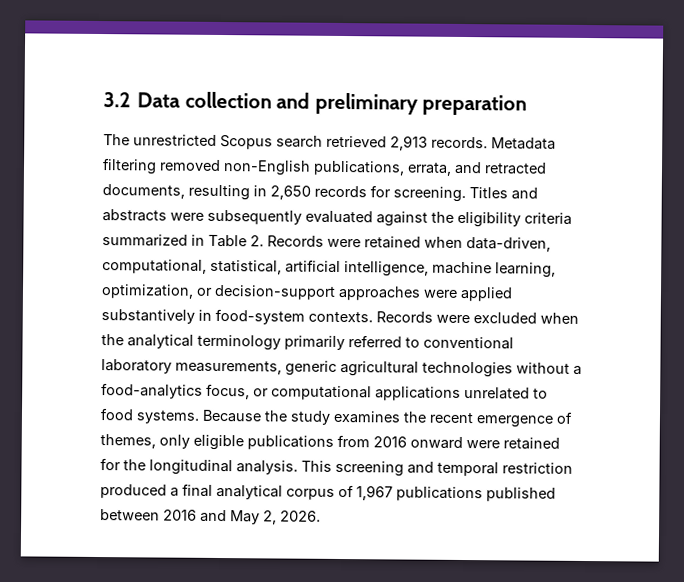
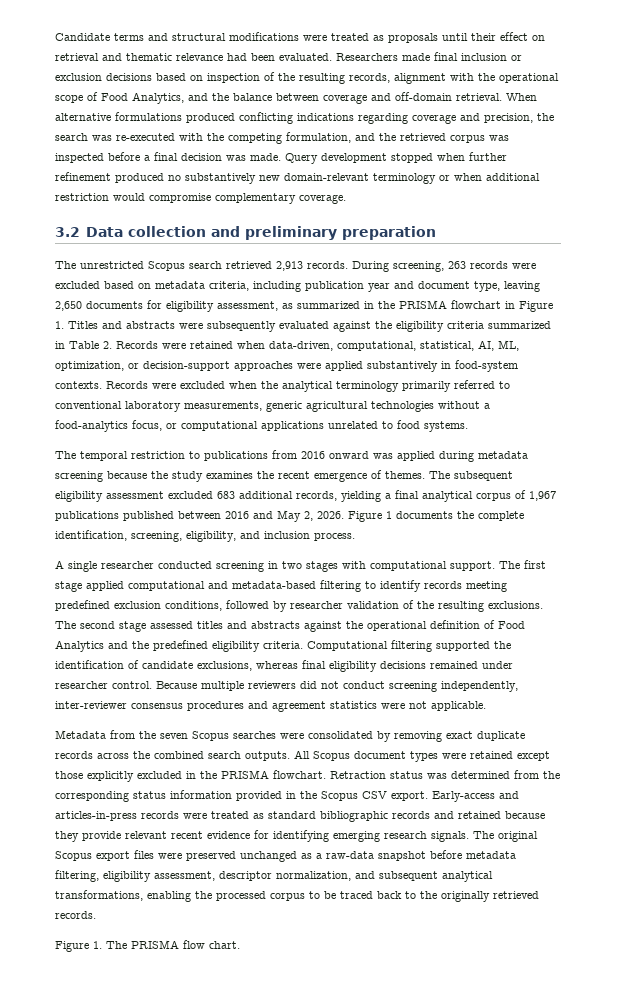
(103, 100) none -> [55,32,545,43] [55,52,522,61] [55,72,559,84] [55,92,537,104] [55,112,554,124] [55,132,509,144] [55,152,507,164] [55,172,540,184] [55,193,346,204] Candidate terms and structural modifications were treated as proposals until their effect on retrieval and thematic relevance had been evaluated. Researchers made final inclusion or exclusion decisions based on inspection of the resulting records, alignment with the operational scope of Food Analytics, and the balance between coverage and off-domain retrieval. When alternative formulations produced conflicting indications regarding coverage and precision, the search was re-executed with the competing formulation, and the retrieved corpus was inspected before a final decision was made. Query development stopped when further refinement produced no substantively new domain-relevant terminology or when additional restriction would compromise complementary coverage. //
[491,137,556,150] [102,158,547,176] [102,184,466,203] Metadata filtering removed non-English publications, errata, and retracted documents, resulting in 2,650 records for screening. -> [352,261,536,272] [55,281,540,292] [55,300,553,312] [55,321,64,329] During screening, 263 records were excluded based on metadata criteria, including publication year and document type, leaving 2,650 documents for eligibility assessment, as summarized in the PRISMA flowchart in Figure 1.
[285,259,556,278] artificial intelligence, machine learning, -> [478,340,519,351] AI, ML,
[202,409,262,423] Because -> [55,450,528,462] [55,471,147,482] // The temporal restriction to publications from 2016 onward was applied during metadata screening because
[100,434,560,451] [100,458,573,477] [100,484,167,499] themes, only eligible publications from 2016 onward were retained for the longitudinal analysis. This screening and temporal restriction produced -> [385,471,513,481] [55,491,381,502] themes. The subsequent eligibility assessment excluded 683 additional records, yielding
(321, 516) none -> [348,511,524,522] [55,530,355,542] [55,560,546,572] [55,580,507,592] [55,600,543,612] [55,620,525,632] [55,640,511,652] [55,660,513,672] [55,681,518,692] [55,701,486,712] [55,730,525,742] [55,750,550,762] [55,770,560,782] [55,790,519,802] [55,811,545,822] [55,830,538,842] [55,850,516,862] [55,870,493,882] [55,890,539,902] [55,911,96,919] [55,940,240,952] Figure 1 documents the complete identification, screening, eligibility, and inclusion process. // A single researcher conducted screening in two stages with computational support. The first stage applied computational and metadata-based filtering to identify records meeting predefined exclusion conditions, followed by researcher validation of the resulting exclusions. The second stage assessed titles and abstracts against the operational definition of Food Analytics and the predefined eligibility criteria. Computational filtering supported the identification of candidate exclusions, whereas final eligibility decisions remained under researcher control. Because multiple reviewers did not conduct screening independently, inter-reviewer consensus procedures and agreement statistics were not applicable. // Metadata from the seven Scopus searches were consolidated by removing exact duplicate records across the combined search outputs. All Scopus document types were retained except those explicitly excluded in the PRISMA flowchart. Retraction status was determined from the corresponding status information provided in the Scopus CSV export. Early-access and articles-in-press records were treated as standard bibliographic records and retained because they provide relevant recent evidence for identifying emerging research signals. The original Scopus export files were preserved unchanged as a raw-data snapshot before metadata filtering, eligibility assessment, descriptor normalization, and subsequent analytical transformations, enabling the processed corpus to be traced back to the originally retrieved records. // Figure 1. The PRISMA flow chart.

